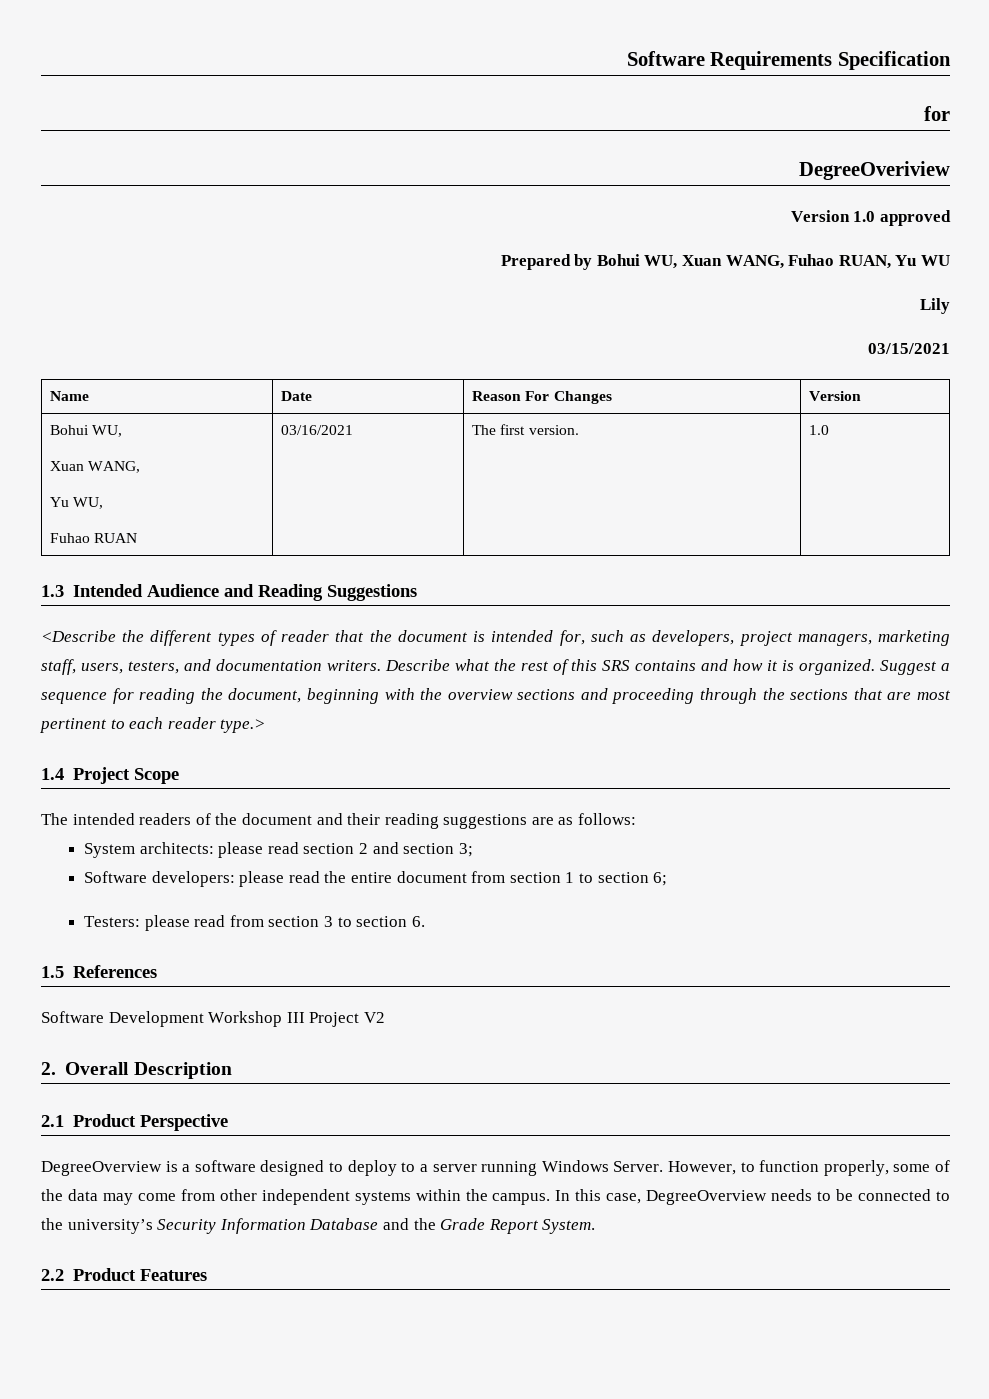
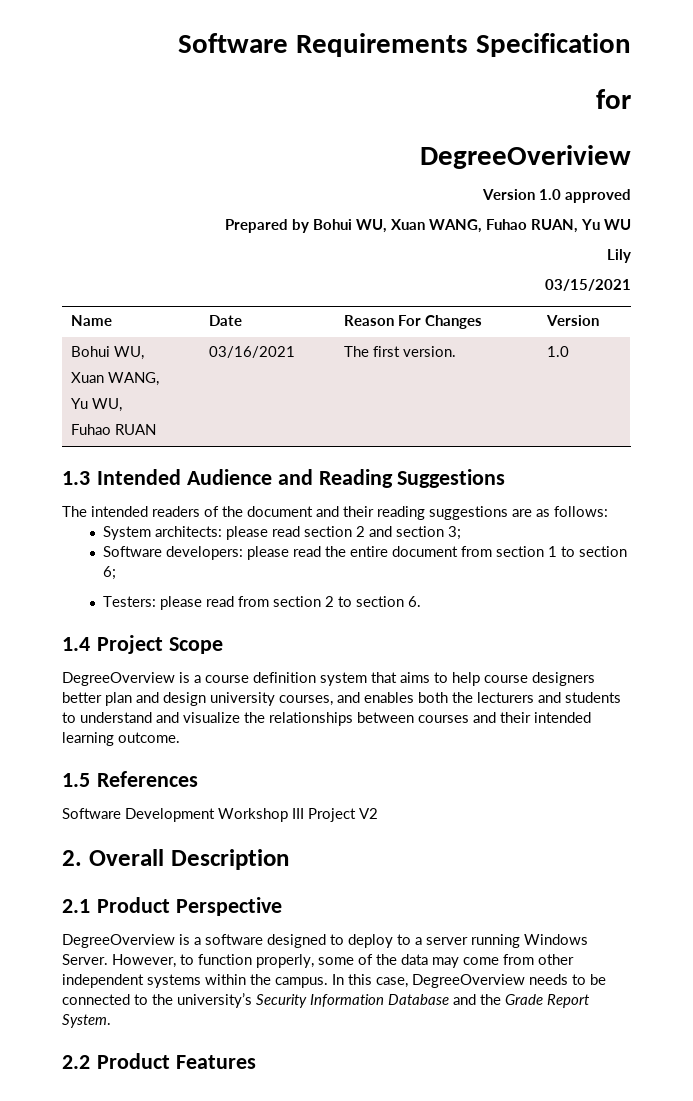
[41,630,951,646] [41,659,951,675] [41,688,952,704] [40,717,266,733] [41,767,179,784] // <Describe the different types of reader that the document is intended for, such as developers, project managers, marketing staff, users, testers, and documentation writers. Describe what the rest of this SRS contains and how it is organized. Suggest a sequence for reading the document, beginning with the overview sections and proceeding through the sections that are most pertinent to each reader type.> // 1.4 Project Scope -> (506, 478) none
[324,916,334,927] 3 -> [324,596,334,607] 2
(425, 921) none -> [62,635,224,654] [62,672,595,686] [62,692,621,706] [62,712,591,726] [62,732,180,746] // 1.4 Project Scope // DegreeOverview is a course definition system that aims to help course designers better plan and design university courses, and enables both the lecturers and students to understand and visualize the relationships between courses and their intended learning outcome.

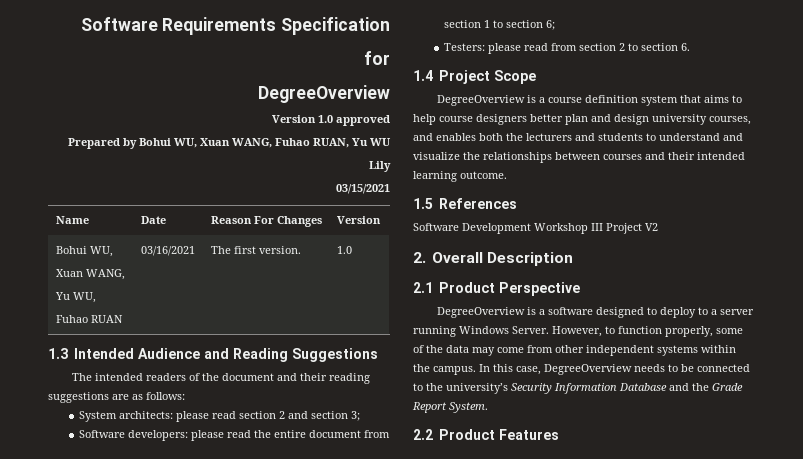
[420,145,631,169] DegreeOveriview -> [258,85,390,103] DegreeOverview

